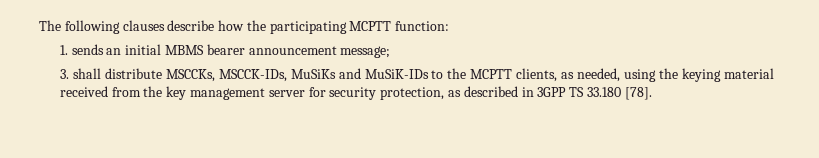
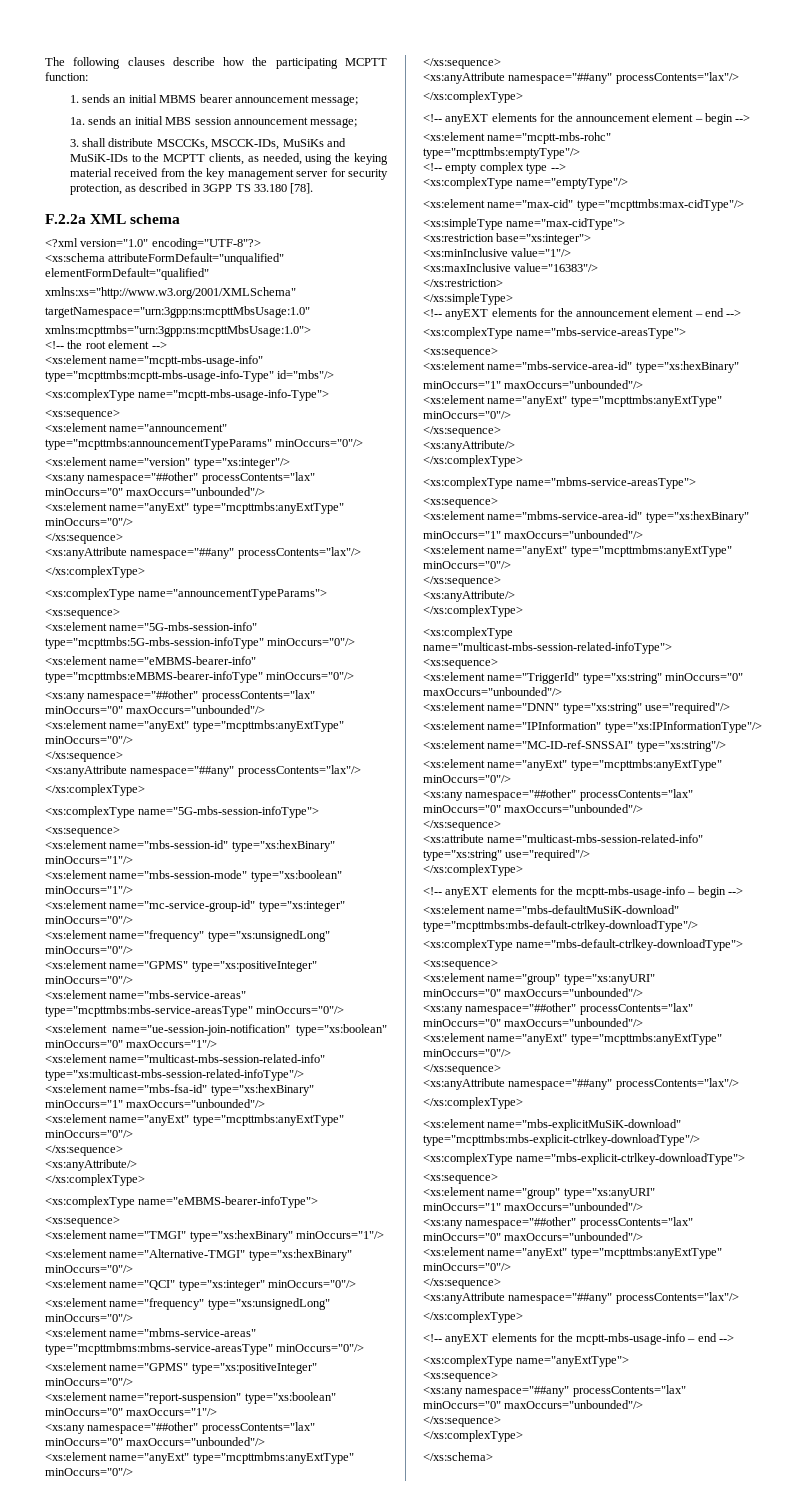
(391, 52) none -> [69,116,358,128] // 1a. sends an initial MBS session announcement message;
(652, 93) none -> [45,214,181,224] [45,238,261,250] [45,253,285,265] [45,268,209,280] [45,287,296,299] [45,306,310,318] [45,325,311,337] [45,340,167,349] [45,355,264,367] [45,370,335,382] [45,389,330,401] [45,409,120,420] [45,423,228,432] [45,438,364,450] [45,457,290,469] [45,472,315,484] [45,487,266,496] [45,502,344,514] [45,518,133,526] [45,533,123,544] [45,547,361,559] [45,566,145,578] [45,588,328,600] [45,608,120,619] [45,622,258,631] [45,637,356,649] [45,656,257,665] [45,671,355,683] [45,690,315,702] [45,705,266,714] [45,720,344,732] [45,736,133,744] [45,751,123,762] [45,765,361,777] [45,784,145,796] [45,806,320,818] [45,826,120,837] [45,840,335,852] [45,856,133,864] [45,870,342,882] [45,886,133,894] [45,900,345,912] [45,916,133,924] [45,930,330,942] [45,946,133,954] [45,960,317,972] [45,976,133,984] [45,990,247,999] [45,1005,345,1017] [45,1024,387,1036] [45,1040,218,1048] [45,1054,326,1063] [45,1069,304,1081] [45,1084,314,1096] [45,1099,266,1108] [45,1114,344,1126] [45,1130,133,1138] [45,1145,123,1156] [45,1159,137,1171] [45,1174,145,1186] [45,1196,319,1208] [45,1216,120,1227] [45,1230,385,1242] [45,1249,352,1261] [45,1265,133,1273] [45,1279,357,1291] [45,1298,330,1310] [45,1314,133,1322] [45,1328,257,1337] [45,1343,365,1355] [45,1362,317,1374] [45,1378,133,1386] [45,1392,336,1404] [45,1408,218,1416] [45,1422,315,1434] [45,1437,266,1446] [45,1452,354,1464] [45,1468,133,1476] [423,58,501,69] [423,72,739,84] [423,91,523,103] [423,113,751,125] [423,132,612,144] [423,147,580,159] [423,162,566,174] [423,177,629,189] [423,199,744,211] [423,218,626,230] [423,233,592,245] [423,248,572,257] [423,263,599,272] [423,279,503,287] [423,293,513,305] [423,308,742,320] [423,327,687,339] [423,347,498,358] [423,361,739,373] [423,380,644,389] [423,395,722,407] [423,411,511,419] [423,426,501,437] [423,440,515,452] [423,455,523,467] [423,477,697,489] [423,497,498,508] [423,511,749,523] [423,530,644,539] [423,545,732,557] [423,561,511,569] [423,576,501,587] [423,590,515,602] [423,605,523,617] [423,627,513,639] [423,642,672,654] [423,658,498,669] [423,672,744,684] [423,687,562,696] [423,702,731,714] [423,721,762,733] [423,740,726,752] [423,759,722,771] [423,775,511,783] [423,789,693,801] [423,804,644,813] [423,820,501,831] [423,834,704,843] [423,849,591,861] [423,864,523,876] [423,886,743,898] [423,905,680,914] [423,920,698,932] [423,939,744,951] [423,959,498,970] [423,973,655,985] [423,988,644,997] [423,1003,693,1015] [423,1018,644,1027] [423,1033,722,1045] [423,1049,511,1057] [423,1064,501,1075] [423,1078,739,1090] [423,1097,523,1109] [423,1119,682,1131] [423,1134,700,1146] [423,1153,746,1165] [423,1173,498,1184] [423,1187,655,1199] [423,1202,644,1211] [423,1217,693,1229] [423,1232,644,1241] [423,1247,722,1259] [423,1263,511,1271] [423,1278,501,1289] [423,1292,739,1304] [423,1311,523,1323] [423,1333,734,1345] [423,1355,630,1367] [423,1371,498,1382] [423,1385,686,1397] [423,1400,644,1409] [423,1416,501,1427] [423,1430,523,1442] [423,1452,493,1461] // F.2.2a XML schema // <?xml version="1.0" encoding="UTF-8"?> // <xs:schema attributeFormDefault="unqualified" elementFormDefault="qualified" // xmlns:xs="http://www.w3.org/2001/XMLSchema" // targetNamespace="urn:3gpp:ns:mcpttMbsUsage:1.0" // xmlns:mcpttmbs="urn:3gpp:ns:mcpttMbsUsage:1.0"> // <!-- the root element --> // <xs:element name="mcptt-mbs-usage-info" type="mcpttmbs:mcptt-mbs-usage-info-Type" id="mbs"/> // <xs:complexType name="mcptt-mbs-usage-info-Type"> // <xs:sequence> // <xs:element name="announcement" type="mcpttmbs:announcementTypeParams" minOccurs="0"/> // <xs:element name="version" type="xs:integer"/> // <xs:any namespace="##other" processContents="lax" minOccurs="0" maxOccurs="unbounded"/> // <xs:element name="anyExt" type="mcpttmbs:anyExtType" minOccurs="0"/> // </xs:sequence> // <xs:anyAttribute namespace="##any" processContents="lax"/> // </xs:complexType> // <xs:complexType name="announcementTypeParams"> // <xs:sequence> // <xs:element name="5G-mbs-session-info" type="mcpttmbs:5G-mbs-session-infoType" minOccurs="0"/> // <xs:element name="eMBMS-bearer-info" type="mcpttmbs:eMBMS-bearer-infoType" minOccurs="0"/> // <xs:any namespace="##other" processContents="lax" minOccurs="0" maxOccurs="unbounded"/> // <xs:element name="anyExt" type="mcpttmbs:anyExtType" minOccurs="0"/> // </xs:sequence> // <xs:anyAttribute namespace="##any" processContents="lax"/> // </xs:complexType> // <xs:complexType name="5G-mbs-session-infoType"> // <xs:sequence> // <xs:element name="mbs-session-id" type="xs:hexBinary" minOccurs="1"/> // <xs:element name="mbs-session-mode" type="xs:boolean" minOccurs="1"/> // <xs:element name="mc-service-group-id" type="xs:integer" minOccurs="0"/> // <xs:element name="frequency" type="xs:unsignedLong" minOccurs="0"/> // <xs:element name="GPMS" type="xs:positiveInteger" minOccurs="0"/> // <xs:element name="mbs-service-areas" type="mcpttmbs:mbs-service-areasType" minOccurs="0"/> // <xs:element name="ue-session-join-notification" type="xs:boolean" minOccurs="0" maxOccurs="1"/> // <xs:element name="multicast-mbs-session-related-info" type="xs:multicast-mbs-session-related-infoType"/> // <xs:element name="mbs-fsa-id" type="xs:hexBinary" minOccurs="1" maxOccurs="unbounded"/> // <xs:element name="anyExt" type="mcpttmbs:anyExtType" minOccurs="0"/> // </xs:sequence> // <xs:anyAttribute/> // </xs:complexType> // <xs:complexType name="eMBMS-bearer-infoType"> // <xs:sequence> // <xs:element name="TMGI" type="xs:hexBinary" minOccurs="1"/> // <xs:element name="Alternative-TMGI" type="xs:hexBinary" minOccurs="0"/> // <xs:element name="QCI" type="xs:integer" minOccurs="0"/> // <xs:element name="frequency" type="xs:unsignedLong" minOccurs="0"/> // <xs:element name="mbms-service-areas" type="mcpttmbms:mbms-service-areasType" minOccurs="0"/> // <xs:element name="GPMS" type="xs:positiveInteger" minOccurs="0"/> // <xs:element name="report-suspension" type="xs:boolean" minOccurs="0" maxOccurs="1"/> // <xs:any namespace="##other" processContents="lax" minOccurs="0" maxOccurs="unbounded"/> // <xs:element name="anyExt" type="mcpttmbms:anyExtType" minOccurs="0"/> // </xs:sequence> // <xs:anyAttribute namespace="##any" processContents="lax"/> // </xs:complexType> // <!-- anyEXT elements for the announcement element – begin --> // <xs:element name="mcptt-mbs-rohc" type="mcpttmbs:emptyType"/> // <!-- empty complex type --> // <xs:complexType name="emptyType"/> // <xs:element name="max-cid" type="mcpttmbs:max-cidType"/> // <xs:simpleType name="max-cidType"> // <xs:restriction base="xs:integer"> // <xs:minInclusive value="1"/> // <xs:maxInclusive value="16383"/> // </xs:restriction> // </xs:simpleType> // <!-- anyEXT elements for the announcement element – end --> // <xs:complexType name="mbs-service-areasType"> // <xs:sequence> // <xs:element name="mbs-service-area-id" type="xs:hexBinary" // minOccurs="1" maxOccurs="unbounded"/> // <xs:element name="anyExt" type="mcpttmbs:anyExtType" minOccurs="0"/> // </xs:sequence> // <xs:anyAttribute/> // </xs:complexType> // <xs:complexType name="mbms-service-areasType"> // <xs:sequence> // <xs:element name="mbms-service-area-id" type="xs:hexBinary" // minOccurs="1" maxOccurs="unbounded"/> // <xs:element name="anyExt" type="mcpttmbms:anyExtType" minOccurs="0"/> // </xs:sequence> // <xs:anyAttribute/> // </xs:complexType> // <xs:complexType name="multicast-mbs-session-related-infoType"> // <xs:sequence> // <xs:element name="TriggerId" type="xs:string" minOccurs="0" maxOccurs="unbounded"/> // <xs:element name="DNN" type="xs:string" use="required"/> // <xs:element name="IPInformation" type="xs:IPInformationType"/> // <xs:element name="MC-ID-ref-SNSSAI" type="xs:string"/> // <xs:element name="anyExt" type="mcpttmbs:anyExtType" minOccurs="0"/> // <xs:any namespace="##other" processContents="lax" minOccurs="0" maxOccurs="unbounded"/> // </xs:sequence> // <xs:attribute name="multicast-mbs-session-related-info" type="xs:string" use="required"/> // </xs:complexType> // <!-- anyEXT elements for the mcptt-mbs-usage-info – begin --> // <xs:element name="mbs-defaultMuSiK-download" type="mcpttmbs:mbs-default-ctrlkey-downloadType"/> // <xs:complexType name="mbs-default-ctrlkey-downloadType"> // <xs:sequence> // <xs:element name="group" type="xs:anyURI" // minOccurs="0" maxOccurs="unbounded"/> // <xs:any namespace="##other" processContents="lax" minOccurs="0" maxOccurs="unbounded"/> // <xs:element name="anyExt" type="mcpttmbs:anyExtType" minOccurs="0"/> // </xs:sequence> // <xs:anyAttribute namespace="##any" processContents="lax"/> // </xs:complexType> // <xs:element name="mbs-explicitMuSiK-download" type="mcpttmbs:mbs-explicit-ctrlkey-downloadType"/> // <xs:complexType name="mbs-explicit-ctrlkey-downloadType"> // <xs:sequence> // <xs:element name="group" type="xs:anyURI" // minOccurs="1" maxOccurs="unbounded"/> // <xs:any namespace="##other" processContents="lax" minOccurs="0" maxOccurs="unbounded"/> // <xs:element name="anyExt" type="mcpttmbs:anyExtType" minOccurs="0"/> // </xs:sequence> // <xs:anyAttribute namespace="##any" processContents="lax"/> // </xs:complexType> // <!-- anyEXT elements for the mcptt-mbs-usage-info – end --> // <xs:complexType name="anyExtType"> // <xs:sequence> // <xs:any namespace="##any" processContents="lax" minOccurs="0" maxOccurs="unbounded"/> // </xs:sequence> // </xs:complexType> // </xs:schema>

